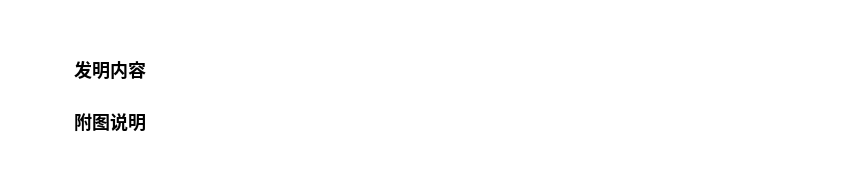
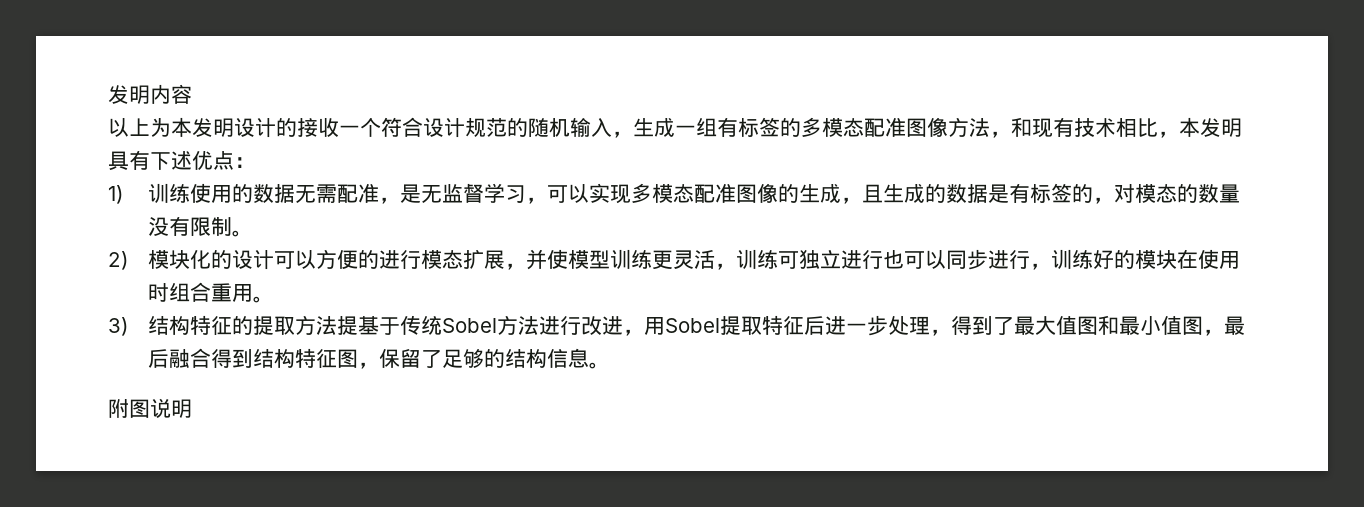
(146, 70) none -> [108,117,1242,138] [108,150,255,171] [108,183,1241,204] [148,216,254,237] [108,249,1241,270] [148,282,275,303] [108,315,1246,336] [148,348,611,369] // 以上为本发明设计的接收一个符合设计规范的随机输入，生成一组有标签的多模态配准图像方法，和现有技术相比，本发明具有下述优点： // 1)训练使用的数据无需配准，是无监督学习，可以实现多模态配准图像的生成，且生成的数据是有标签的，对模态的数量没有限制。 // 2)模块化的设计可以方便的进行模态扩展，并使模型训练更灵活，训练可独立进行也可以同步进行，训练好的模块在使用时组合重用。 // 3)结构特征的提取方法提基于传统Sobel方法进行改进，用Sobel提取特征后进一步处理，得到了最大值图和最小值图，最后融合得到结构特征图，保留了足够的结构信息。

